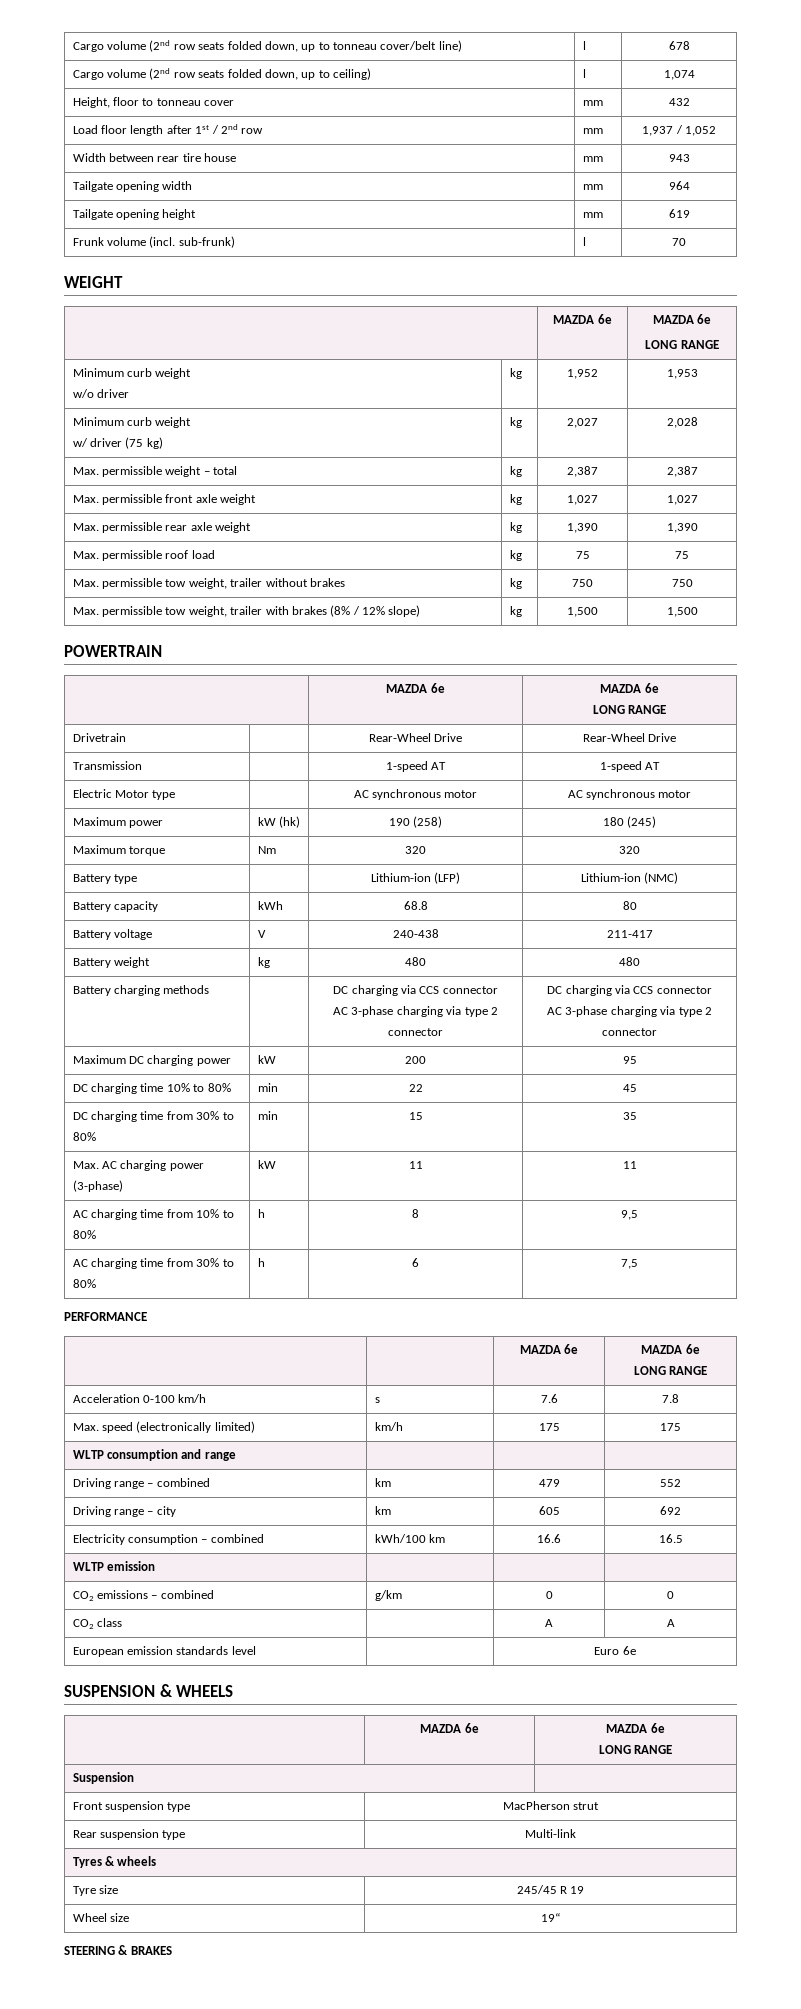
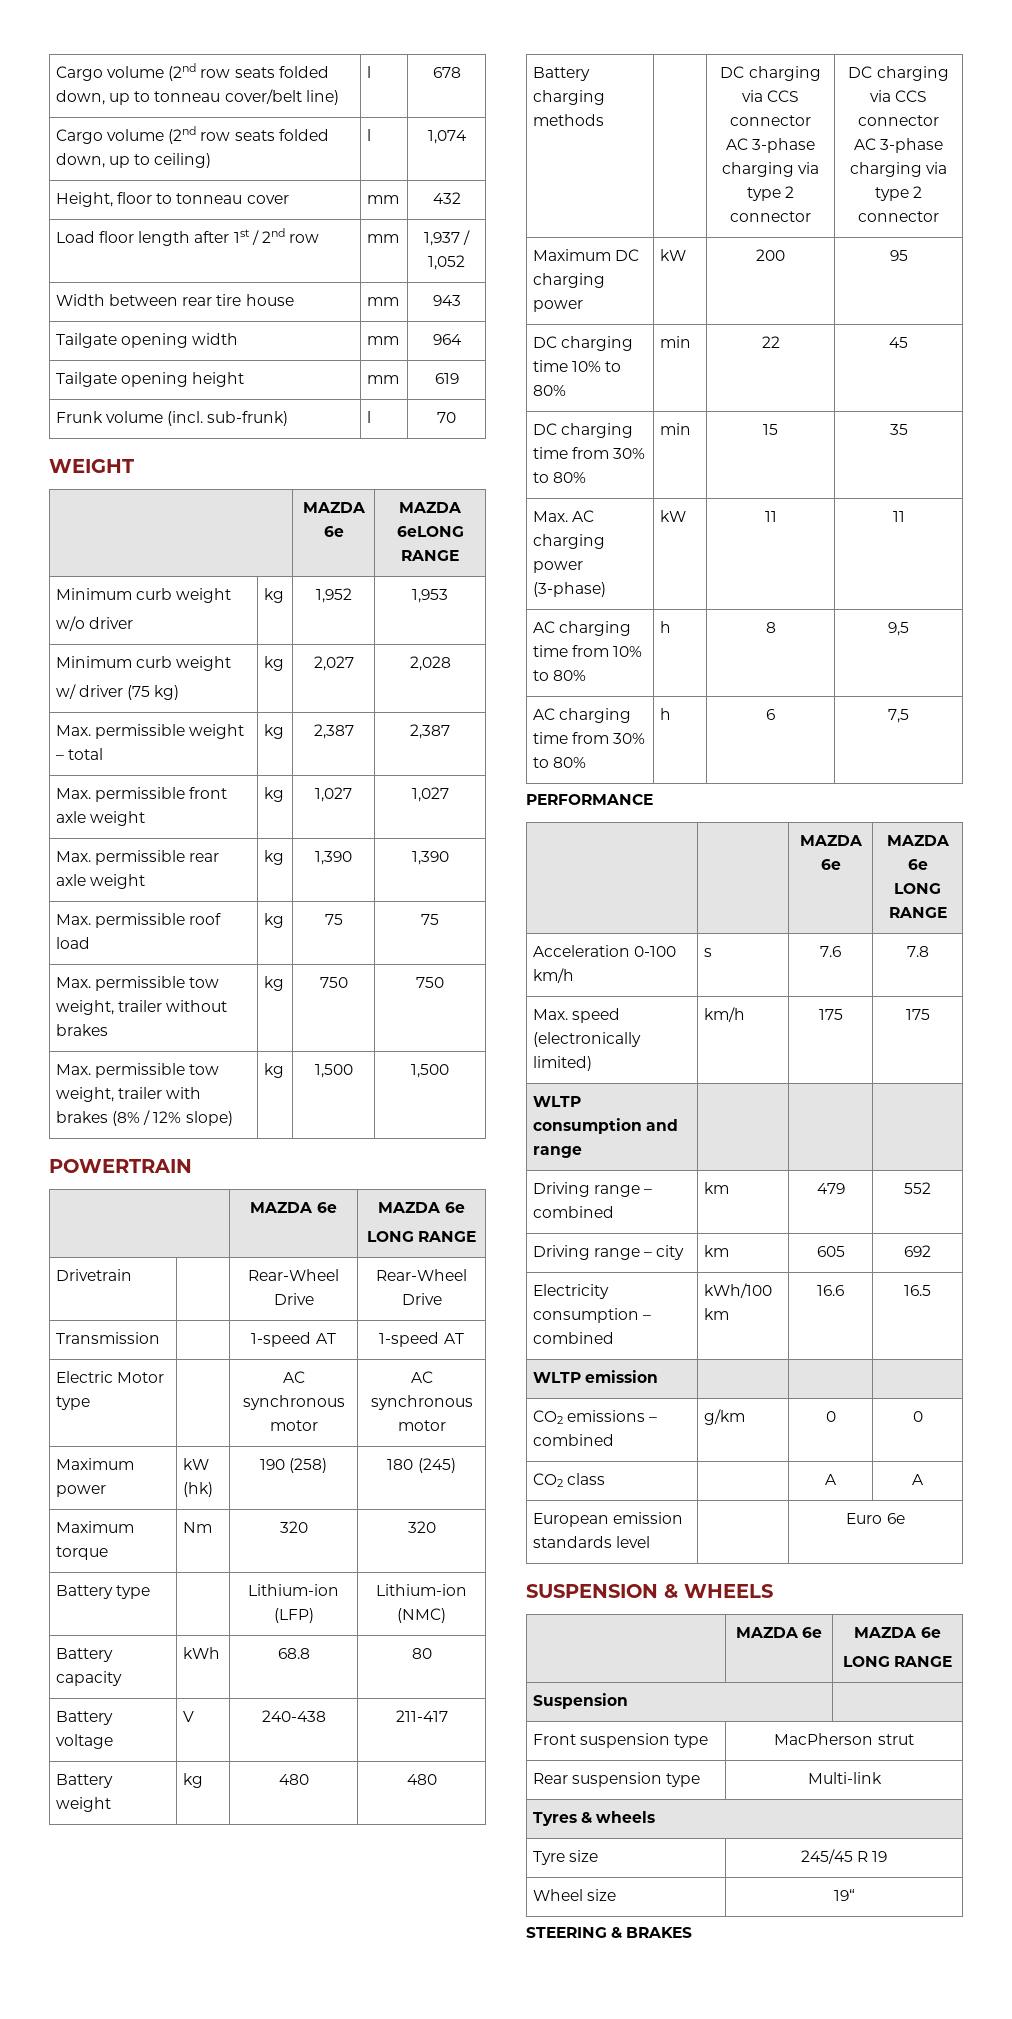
[697,314,712,324] [645,340,678,349] 6e // LONG -> [396,526,464,537] 6eLONG

